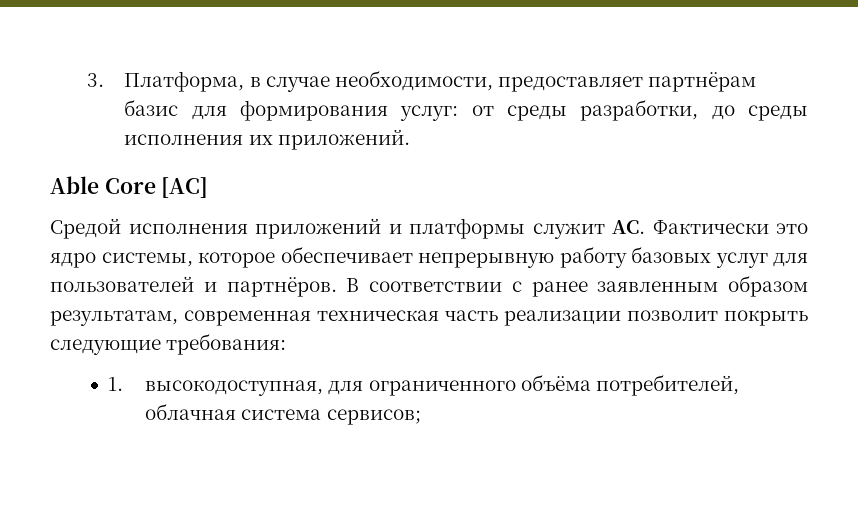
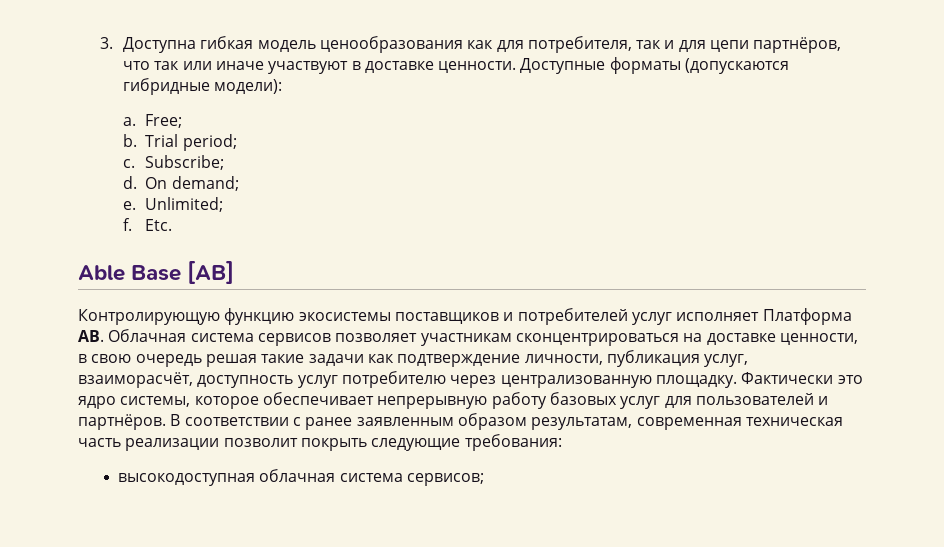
[124,70,757,92] [124,99,808,121] [124,129,410,150] [50,176,209,198] [50,218,645,239] Платформа, в случае необходимости, предоставляет партнёрам базис для формирования услуг: от среды разработки, до среды исполнения их приложений. // Able Core [AС] // Средой исполнения приложений и платформы служит AC. -> [122,36,842,53] [122,57,790,74] [122,78,283,95] [122,114,183,128] [122,134,237,151] [122,155,225,170] [122,176,239,191] [122,197,224,212] [122,218,173,231] [78,261,235,284] [78,308,852,325] [78,329,858,346] [78,350,749,367] [78,371,737,388] Доступна гибкая модель ценообразования как для потребителя, так и для цепи партнёров, что так или иначе участвуют в доставке ценности. Доступные форматы (допускаются гибридные модели): // a. Free; // b. Trial period; // c. Subscribe; // d. On demand; // e. Unlimited; // f. Etc. // Able Base [AB] // Контролирующую функцию экосистемы поставщиков и потребителей услуг исполняет Платформа AB. Облачная система сервисов позволяет участникам сконцентрироваться на доставке ценности, в свою очередь решая такие задачи как подтверждение личности, публикация услуг, взаиморасчёт, доступность услуг потребителю через централизованную площадку.
[108,374,739,396] 1. высокодоступная, для ограниченного объёма потребителей, -> [118,473,256,486] высокодоступная

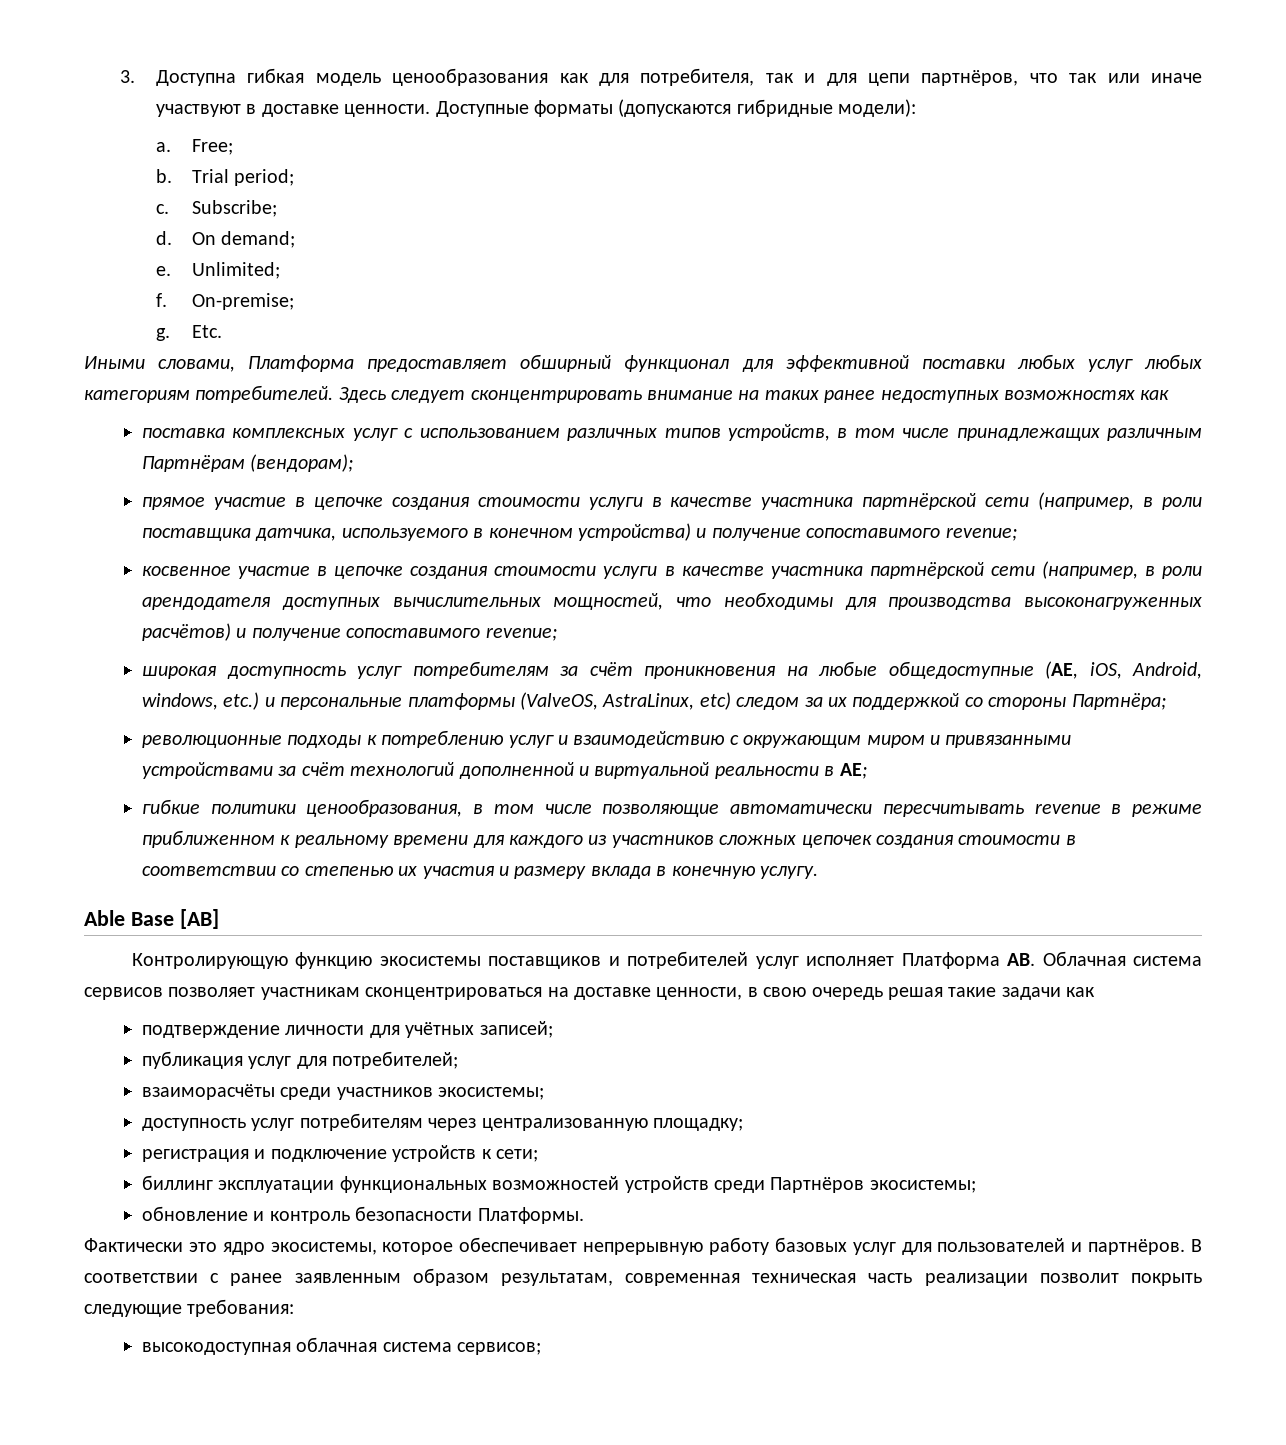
(132, 224) none -> [192,293,295,310] [156,328,171,341] On-premise; // g.
(173, 225) none -> [84,354,1202,372] [84,385,1170,403] [142,424,1203,441] [142,454,354,472] [142,492,1202,510] [142,523,1017,541] [142,561,1202,579] [142,592,1202,610] [142,623,557,641] [142,661,1202,679] [142,692,1166,710] [142,730,1072,748] [142,762,867,779] [142,799,1202,817] [142,830,1076,848] [142,866,819,879] // Иными словами, Платформа предоставляет обширный функционал для эффективной поставки любых услуг любых категориям потребителей. Здесь следует сконцентрировать внимание на таких ранее недоступных возможностях как // поставка комплексных услуг с использованием различных типов устройств, в том числе принадлежащих различным Партнёрам (вендорам); // прямое участие в цепочке создания стоимости услуги в качестве участника партнёрской сети (например, в роли поставщика датчика, используемого в конечном устройства) и получение сопоставимого revenue; // косвенное участие в цепочке создания стоимости услуги в качестве участника партнёрской сети (например, в роли арендодателя доступных вычислительных мощностей, что необходимы для производства высоконагруженных расчётов) и получение сопоставимого revenue; // широкая доступность услуг потребителям за счёт проникновения на любые общедоступные (AE, iOS, Android, windows, etc.) и персональные платформы (ValveOS, AstraLinux, etc) следом за их поддержкой со стороны Партнёра; // революционные подходы к потреблению услуг и взаимодействию с окружающим миром и привязанными устройствами за счёт технологий дополненной и виртуальной реальности в AE; // гибкие политики ценообразования, в том числе позволяющие автоматически пересчитывать revenue в режиме приближенном к реальному времени для каждого из участников сложных цепочек создания стоимости в соответствии со степенью их участия и размеру вклада в конечную услугу.
[397,350,749,367] [78,371,446,388] подтверждение личности, публикация услуг, взаиморасчёт, доступность услуг потребителю -> [142,1021,553,1038] [142,1051,459,1069] [142,1084,545,1100] [142,1113,423,1131] // подтверждение личности для учётных записей; // публикация услуг для потребителей; // взаиморасчёты среди участников экосистемы; // доступность услуг потребителям
[655,375,737,388] площадку. -> [653,1118,744,1131] [142,1145,539,1162] [142,1175,976,1193] [142,1206,584,1224] площадку; // регистрация и подключение устройств к сети; // биллинг эксплуатации функциональных возможностей устройств среди Партнёров экосистемы; // обновление и контроль безопасности Платформы. //
[120,396,191,407] системы, -> [270,1242,377,1255] экосистемы,

